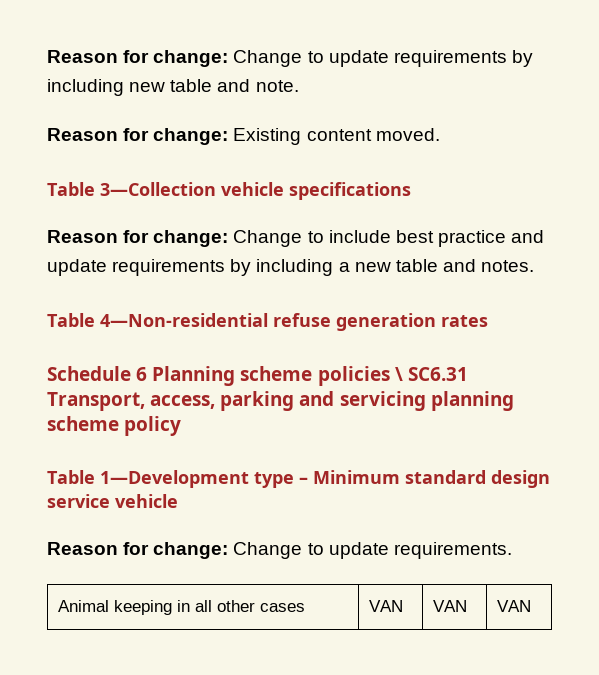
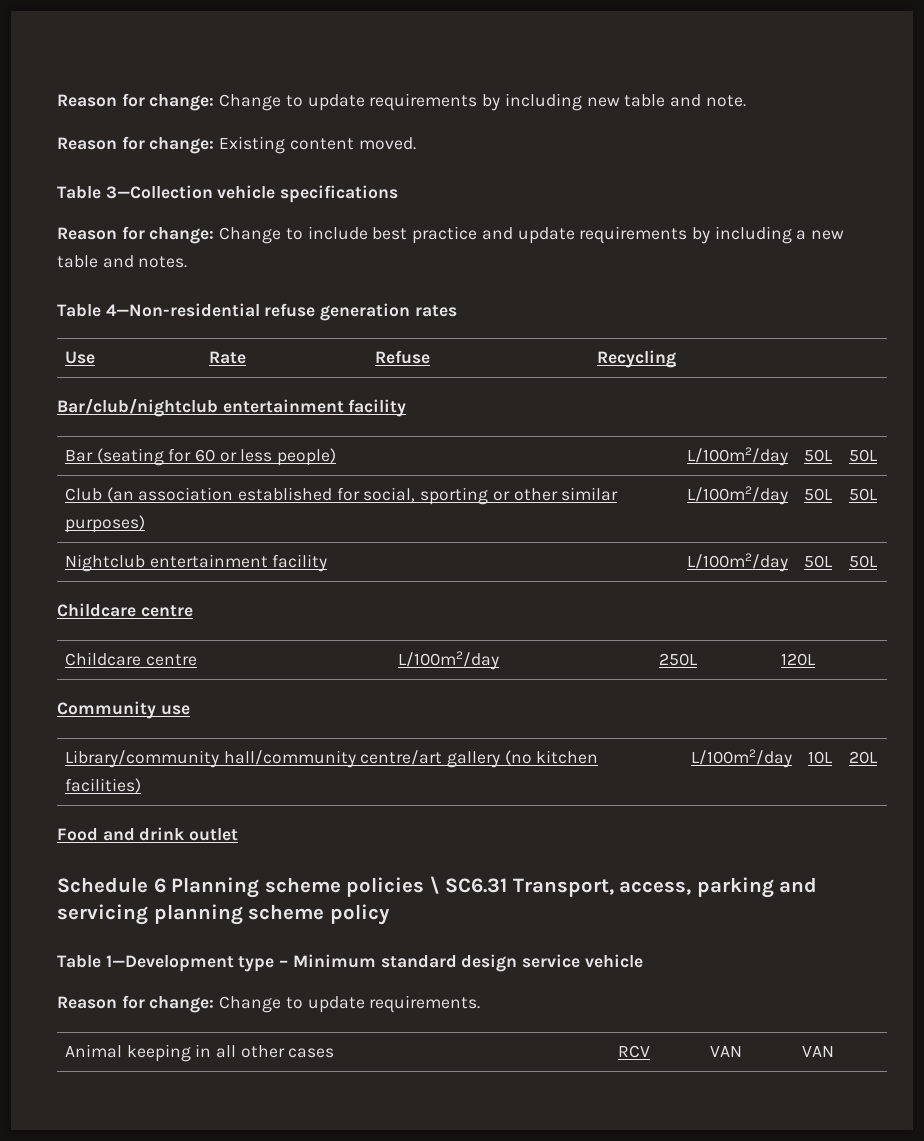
(488, 321) none -> [64,351,95,364] [208,351,246,364] [374,350,430,364] [596,350,676,368] [57,398,407,417] [64,448,337,466] [686,447,788,466] [803,449,833,462] [848,449,878,462] [64,487,619,505] [64,515,145,533] [686,486,788,505] [803,488,833,501] [848,488,878,501] [64,554,328,572] [686,553,788,572] [803,555,833,568] [848,555,878,568] [57,603,193,617] [64,652,197,666] [397,651,499,670] [658,653,698,666] [780,653,816,666] [57,701,190,719] [64,750,599,768] [64,778,141,793] [690,749,792,768] [807,751,833,764] [848,751,878,764] [57,827,239,841] // Use | Rate | Refuse | Recycling // Bar/club/nightclub entertainment facility // Bar (seating for 60 or less people) | L/100m2/day | 50L | 50L // Club (an association established for social, sporting or other similar purposes) | L/100m2/day | 50L | 50L // Nightclub entertainment facility | L/100m2/day | 50L | 50L // Childcare centre // Childcare centre | L/100m2/day | 250L | 120L // Community use // Library/community hall/community centre/art gallery (no kitchen facilities) | L/100m2/day | 10L | 20L // Food and drink outlet
[368,600,403,612] VAN -> [617,1045,650,1058] RCV

